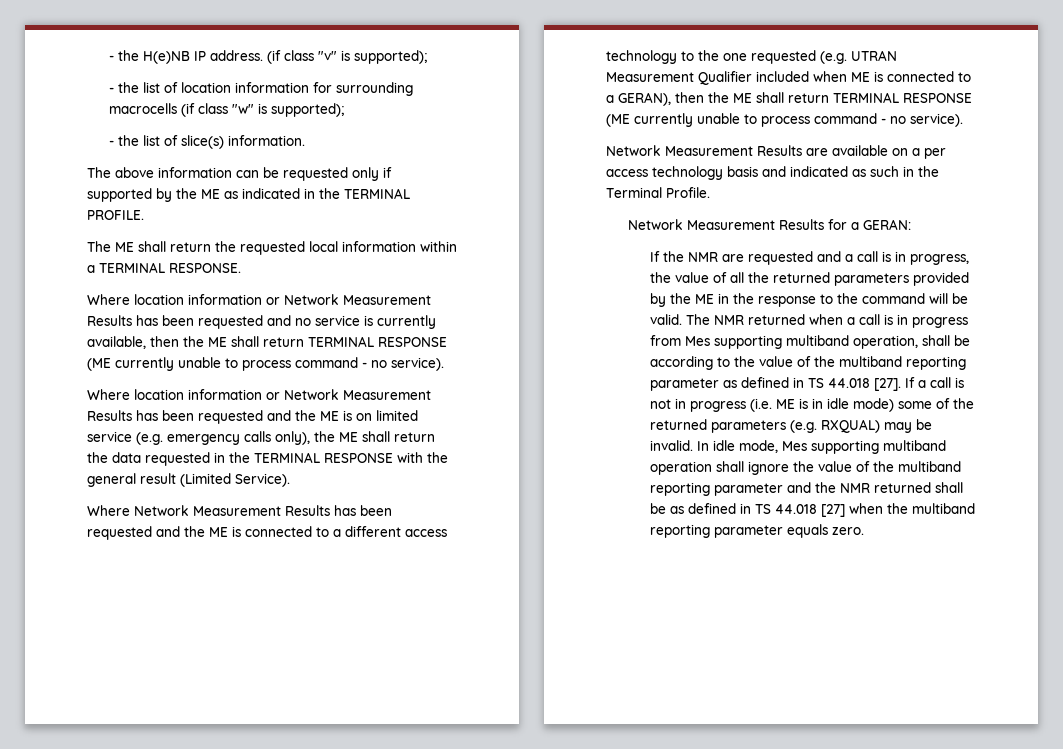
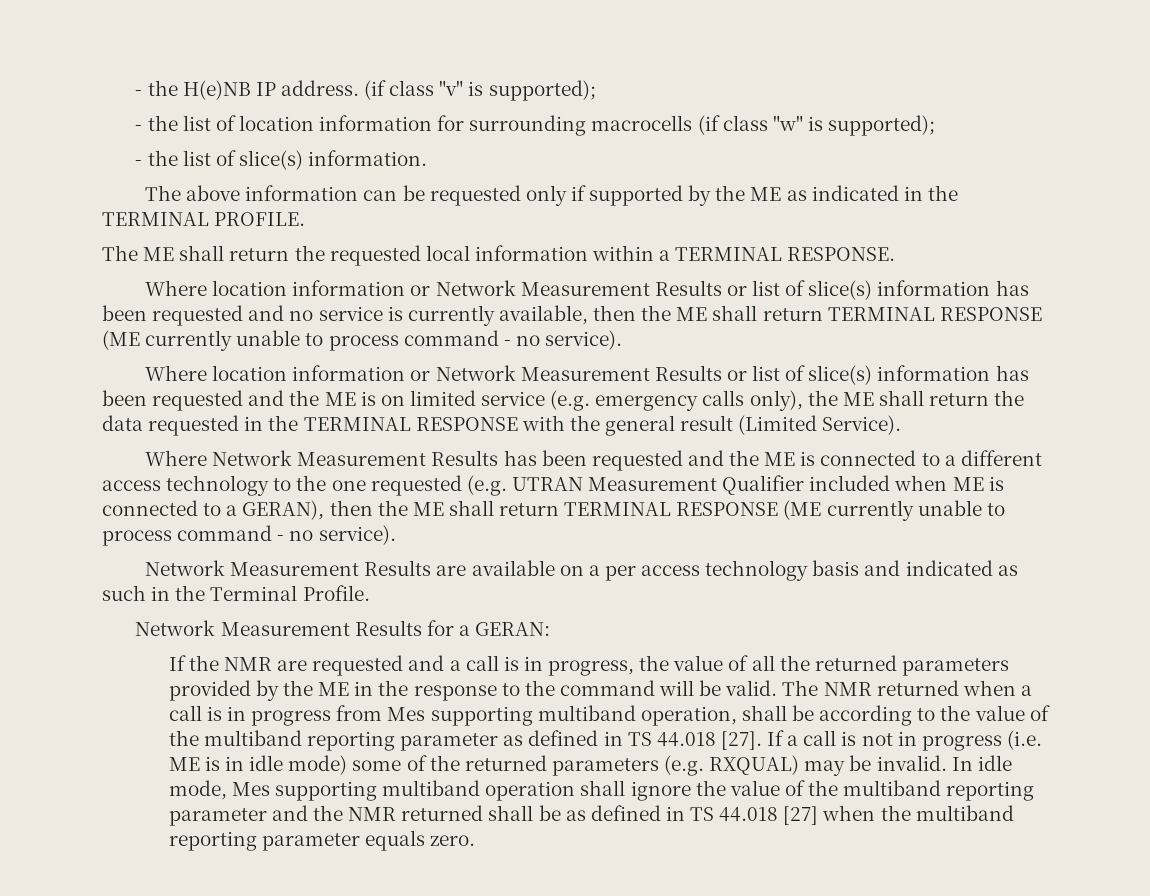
(132, 320) none -> [726,280,991,300] or list of slice(s) information
(132, 415) none -> [726,365,991,385] or list of slice(s) information

